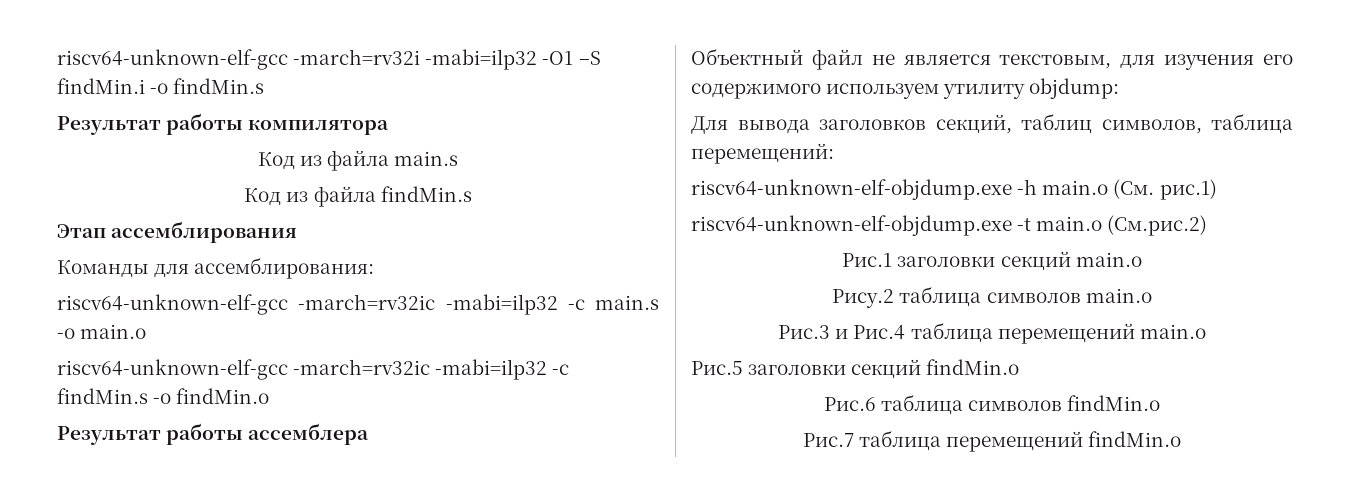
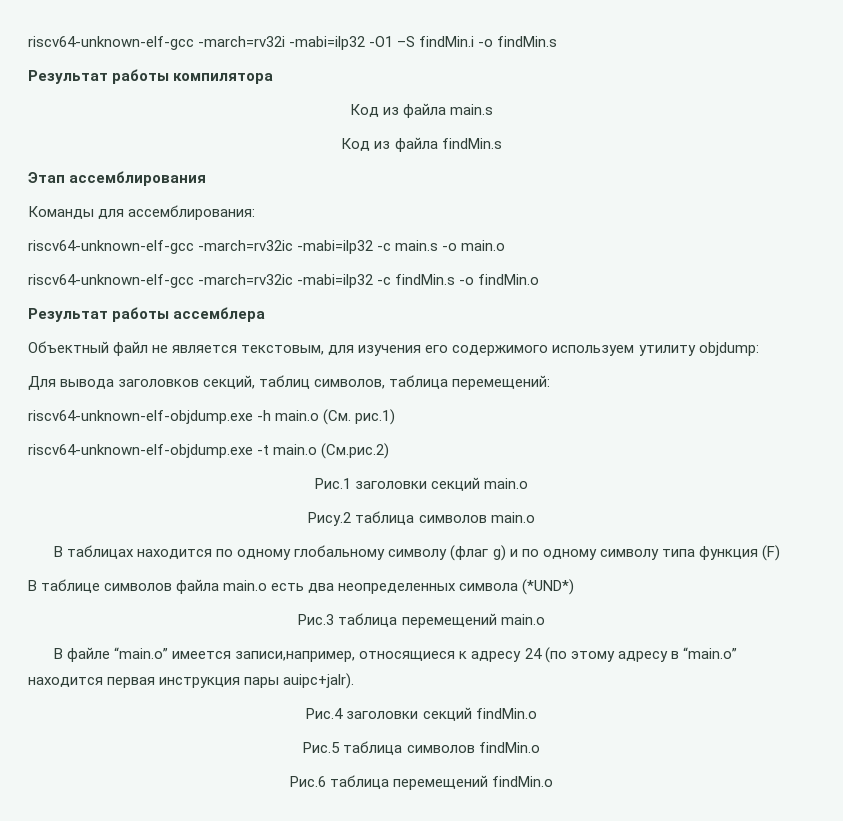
(1152, 295) none -> [54,545,780,561] [28,579,575,595] // В таблицах находится по одному глобальному символу (флаг g) и по одному символу типа функция (F) // В таблице символов файла main.o есть два неопределенных символа (*UND*)
[835,325,906,340] и Рис.4 -> (335, 619) none
[691,361,743,375] Рис.5 -> [54,647,737,663] [28,673,355,689] [306,708,344,719] В файле “main.o” имеется записи,например, относящиеся к адресу 24 (по этому адресу в “main.o” находится первая инструкция пары auipc+jalr). // Рис.4
[823,397,876,411] Рис.6 -> [303,742,341,753] Рис.5
[802,433,854,447] Рис.7 -> [289,776,326,787] Рис.6

